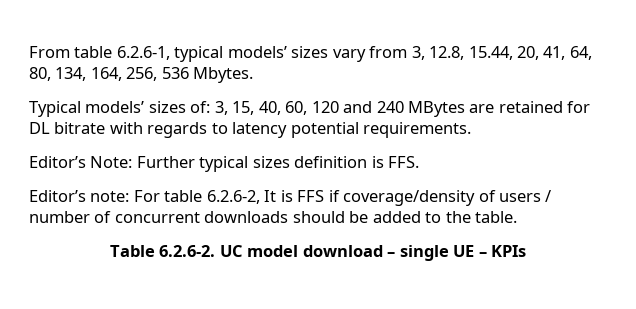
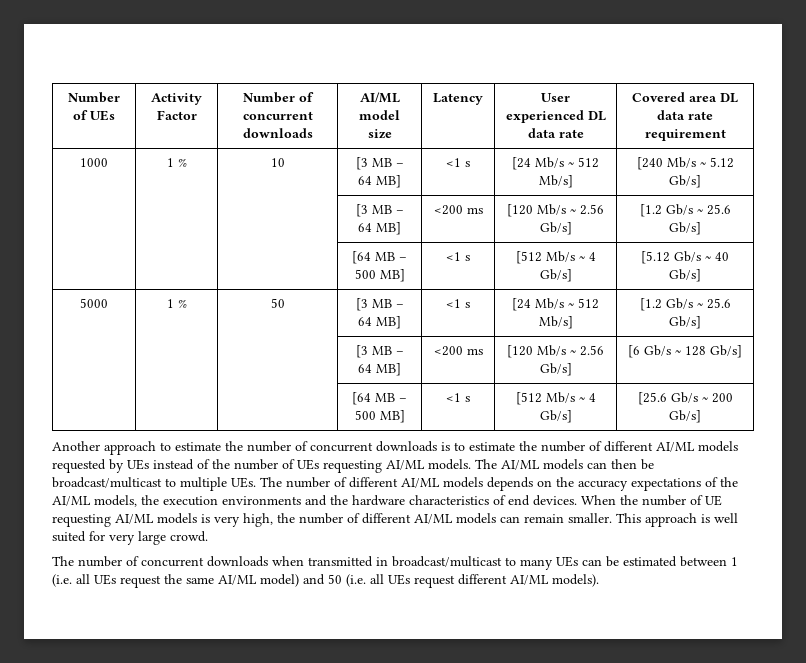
[29,46,592,62] [29,67,254,83] [29,101,591,117] [29,122,472,138] [29,156,420,172] [29,190,552,206] [29,211,518,223] [109,245,527,261] From table 6.2.6-1, typical models’ sizes vary from 3, 12.8, 15.44, 20, 41, 64, 80, 134, 164, 256, 536 Mbytes. // Typical models’ sizes of: 3, 15, 40, 60, 120 and 240 MBytes are retained for DL bitrate with regards to latency potential requirements. // Editor’s Note: Further typical sizes definition is FFS. // Editor’s note: For table 6.2.6-2, It is FFS if coverage/density of users / number of concurrent downloads should be added to the table. // Table 6.2.6-2. UC model download – single UE – KPIs -> [68,92,120,103] [73,110,115,121] [151,93,202,105] [156,110,197,120] [243,92,314,103] [242,111,313,120] [242,128,313,138] [359,92,400,103] [359,110,400,120] [367,129,392,139] [433,93,483,105] [541,93,570,102] [505,110,606,123] [527,128,584,138] [632,92,738,103] [657,110,713,120] [644,129,726,141] [80,158,108,167] [166,158,187,167] [270,158,285,167] [355,157,404,170] [358,175,401,188] [446,158,470,167] [512,157,599,170] [538,175,573,188] [636,157,734,170] [669,175,701,188] [355,204,404,217] [358,222,401,235] [433,205,483,215] [507,204,604,217] [539,222,572,235] [639,204,731,217] [669,222,701,235] [352,251,407,264] [354,269,405,282] [446,252,470,261] [515,251,596,264] [539,269,572,282] [641,251,729,264] [669,269,701,282] [80,298,108,308] [166,299,187,308] [270,298,285,308] [355,298,404,311] [358,316,401,329] [446,299,470,308] [512,298,599,311] [538,316,573,329] [639,298,731,311] [669,316,701,329] [355,345,404,358] [358,363,401,376] [433,346,483,356] [507,345,604,358] [539,363,572,376] [628,345,742,358] [352,392,407,405] [354,410,405,423] [446,393,470,402] [515,392,596,405] [539,410,572,423] [637,392,733,405] [669,410,701,423] [52,441,738,455] [52,459,654,473] [52,477,738,491] [52,495,722,507] [52,513,738,527] [52,531,208,545] [52,556,738,570] [52,574,599,588] Number of UEs | Activity Factor | Number of concurrent downloads | AI/ML model size | Latency | User experienced DL data rate | Covered area DL data rate requirement // 1000 | 1 % | 10 | [3 MB – 64 MB] | <1 s | [24 Mb/s ~ 512 Mb/s] | [240 Mb/s ~ 5.12 Gb/s] // | | | [3 MB – 64 MB] | <200 ms | [120 Mb/s ~ 2.56 Gb/s] | [1.2 Gb/s ~ 25.6 Gb/s] // | | | [64 MB – 500 MB] | <1 s | [512 Mb/s ~ 4 Gb/s] | [5.12 Gb/s ~ 40 Gb/s] // 5000 | 1 % | 50 | [3 MB – 64 MB] | <1 s | [24 Mb/s ~ 512 Mb/s] | [1.2 Gb/s ~ 25.6 Gb/s] // | | | [3 MB – 64 MB] | <200 ms | [120 Mb/s ~ 2.56 Gb/s] | [6 Gb/s ~ 128 Gb/s] // | | | [64 MB – 500 MB] | <1 s | [512 Mb/s ~ 4 Gb/s] | [25.6 Gb/s ~ 200 Gb/s] // Another approach to estimate the number of concurrent downloads is to estimate the number of different AI/ML models requested by UEs instead of the number of UEs requesting AI/ML models. The AI/ML models can then be broadcast/multicast to multiple UEs. The number of different AI/ML models depends on the accuracy expectations of the AI/ML models, the execution environments and the hardware characteristics of end devices. When the number of UE requesting AI/ML models is very high, the number of different AI/ML models can remain smaller. This approach is well suited for very large crowd. // The number of concurrent downloads when transmitted in broadcast/multicast to many UEs can be estimated between 1 (i.e. all UEs request the same AI/ML model) and 50 (i.e. all UEs request different AI/ML models).

